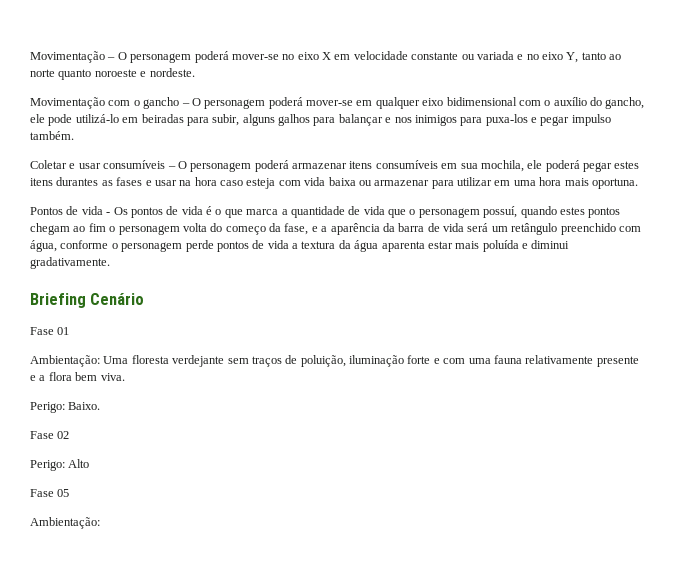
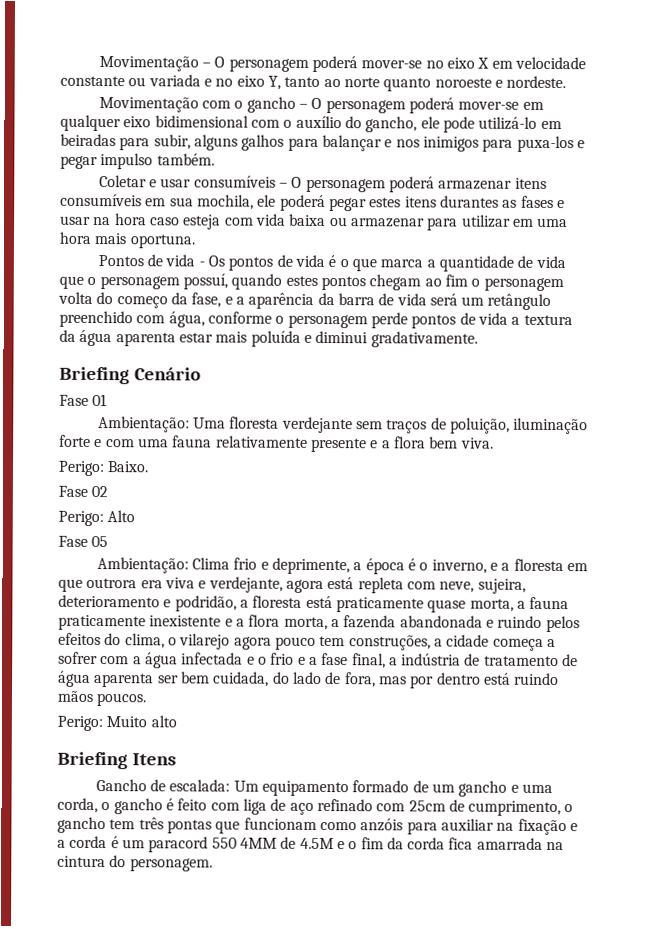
(100, 523) none -> [192,557,588,575] [58,576,526,594] [58,594,570,613] [58,614,580,633] [58,632,556,651] [58,651,579,669] [58,670,560,689] [57,690,148,707] [57,715,177,732] [57,751,176,770] [95,779,554,797] [57,797,574,817] [57,816,578,836] [57,835,565,853] [57,855,213,872] Clima frio e deprimente, a época é o inverno, e a floresta em que outrora era viva e verdejante, agora está repleta com neve, sujeira, deterioramento e podridão, a floresta está praticamente quase morta, a fauna praticamente inexistente e a flora morta, a fazenda abandonada e ruindo pelos efeitos do clima, o vilarejo agora pouco tem construções, a cidade começa a sofrer com a água infectada e o frio e a fase final, a indústria de tratamento de água aparenta ser bem cuidada, do lado de fora, mas por dentro está ruindo mãos poucos. // Perigo: Muito alto // Briefing Itens // Gancho de escalada: Um equipamento formado de um gancho e uma corda, o gancho é feito com liga de aço refinado com 25cm de cumprimento, o gancho tem três pontas que funcionam como anzóis para auxiliar na fixação e a corda é um paracord 550 4MM de 4.5M e o fim da corda fica amarrada na cintura do personagem.

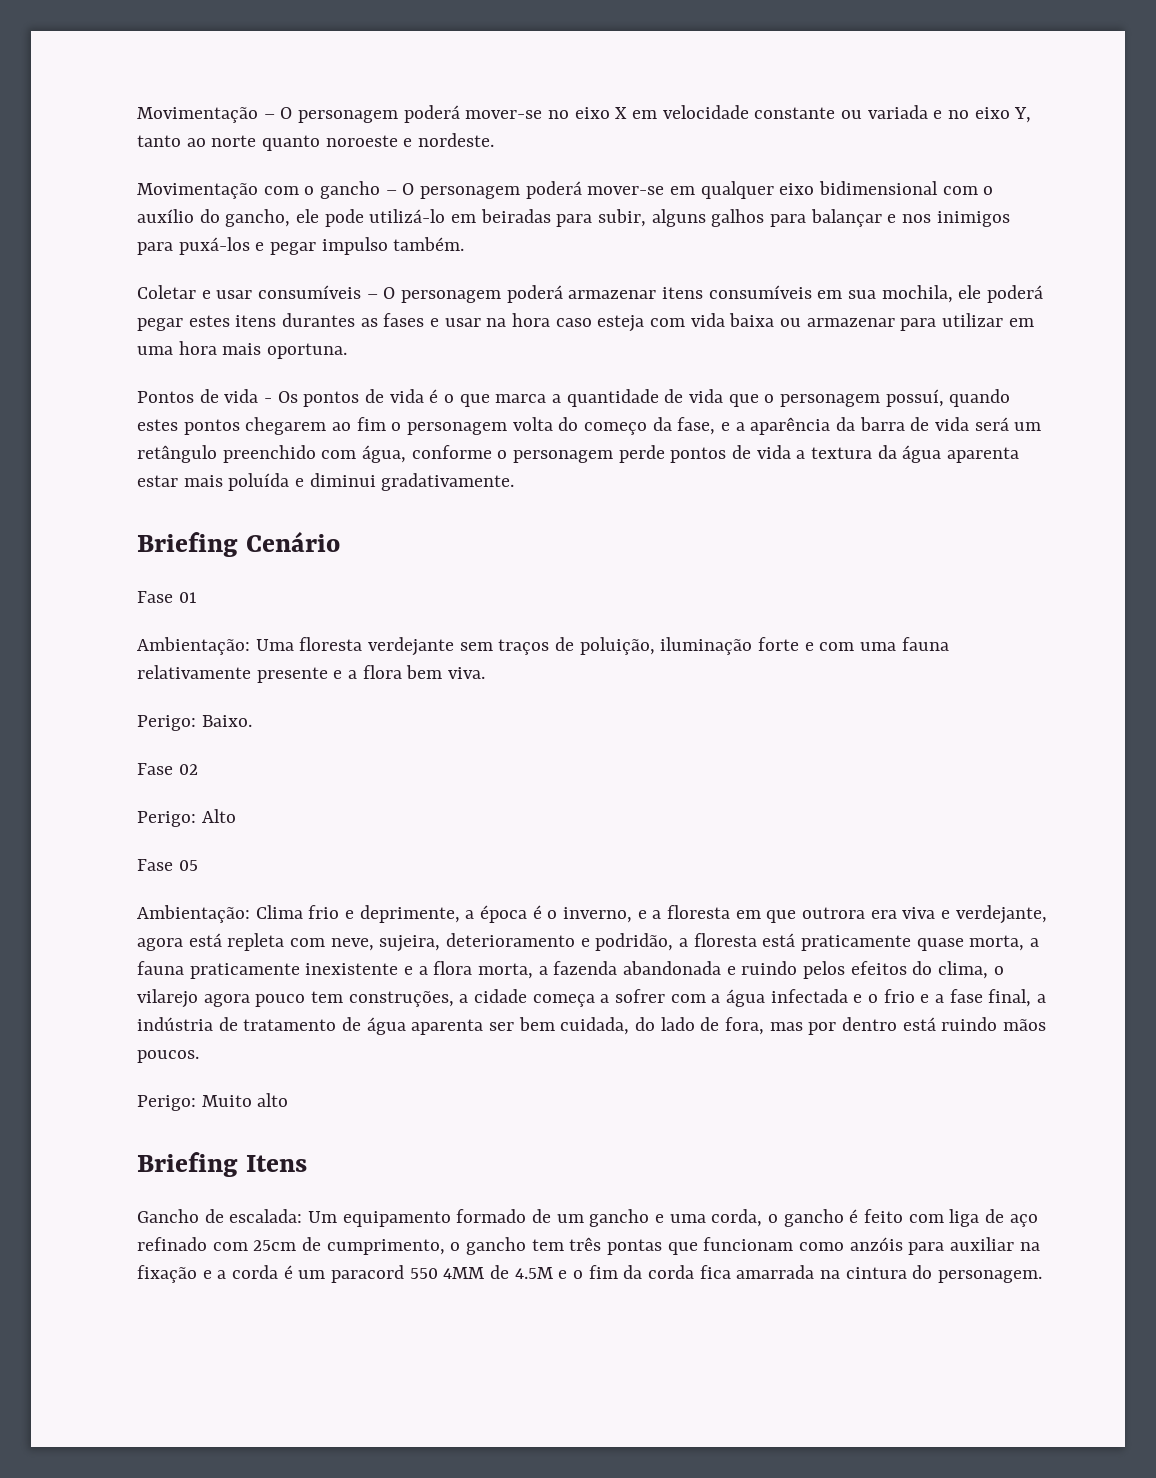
[516,135,574,153] puxa-los -> [178,237,250,255] puxá-los
[369,274,422,291] chegam -> [245,417,327,435] chegarem

